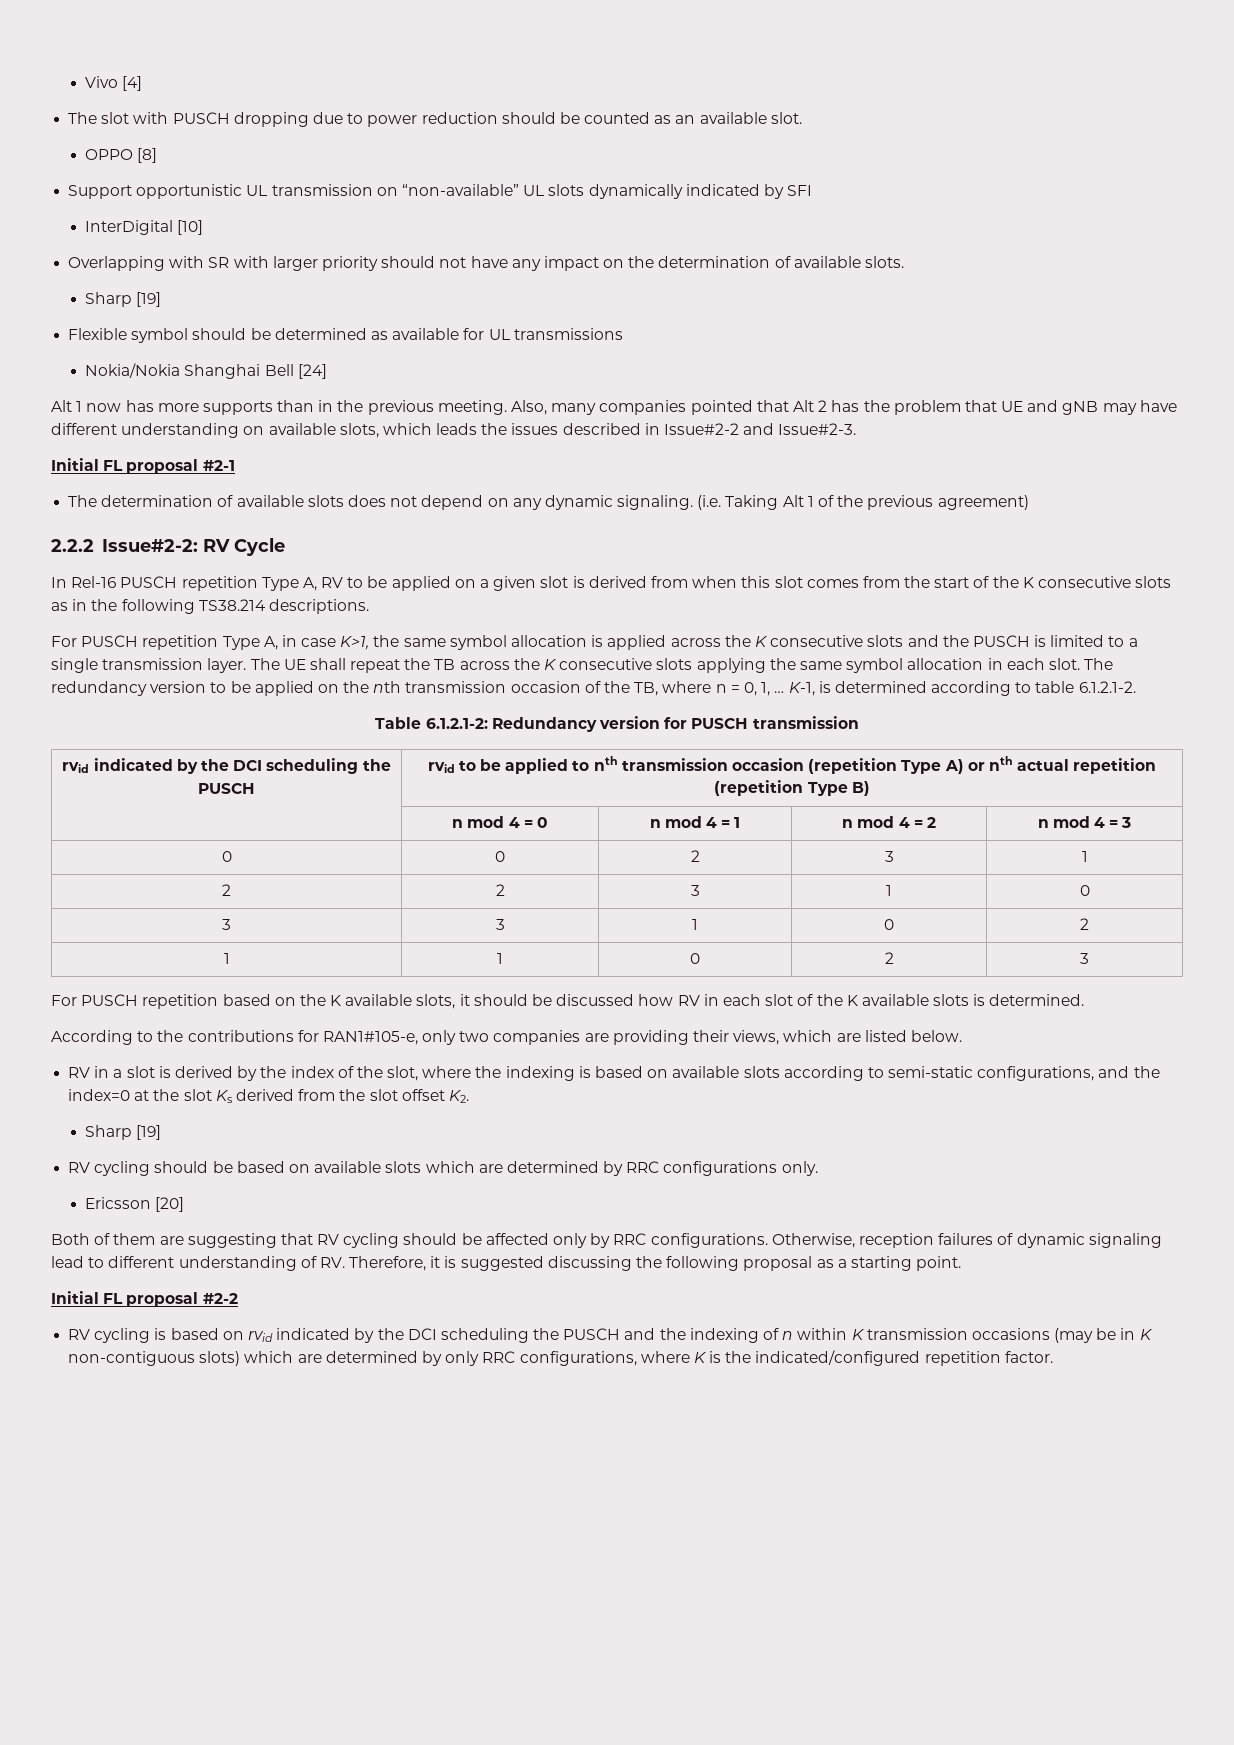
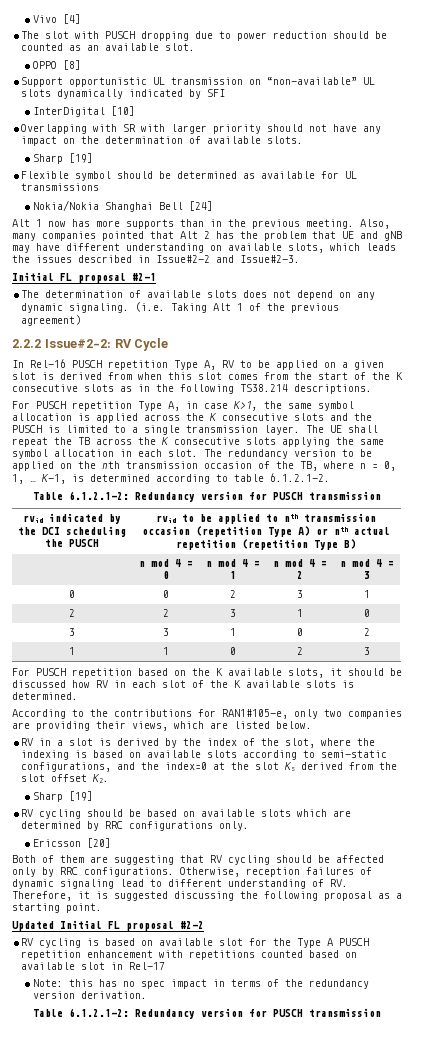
(962, 1263) none -> [12,921,54,931] Updated
[247,1328,1153,1343] [68,1350,1053,1366] rvid indicated by the DCI scheduling the PUSCH and the indexing of n within K transmission occasions (may be in K non-contiguous slots) which are determined by only RRC configurations, where K is the indicated/configured repetition factor. -> [159,938,370,948] [21,950,358,960] [21,962,166,970] [32,979,369,989] [32,991,147,999] [33,1008,381,1019] available slot for the Type A PUSCH repetition enhancement with repetitions counted based on available slot in Rel-17 // Note: this has no spec impact in terms of the redundancy version derivation. // Table 6.1.2.1-2: Redundancy version for PUSCH transmission

